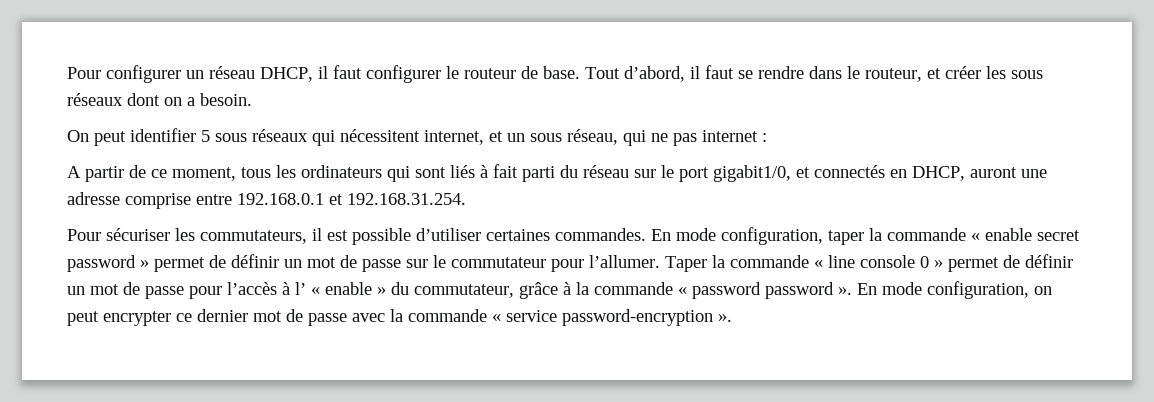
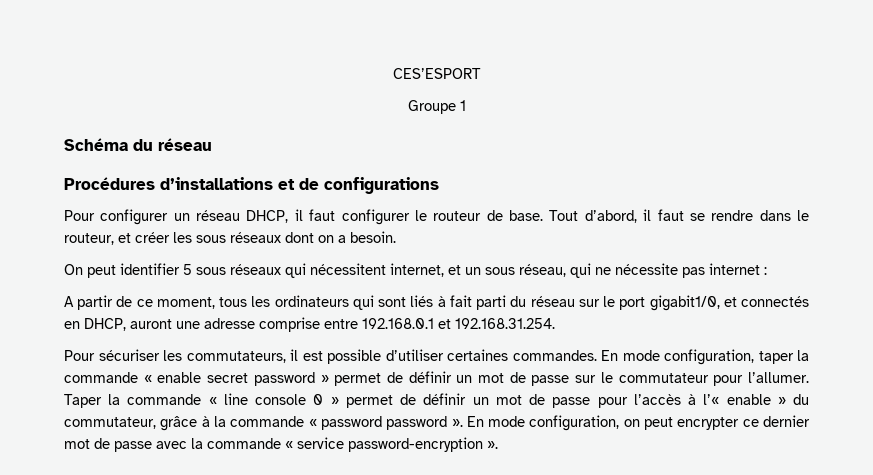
(67, 73) none -> [393,68,481,79] [407,100,466,114] [64,138,212,151] [64,177,439,194] CES’ESPORT // Groupe 1 // Schéma du réseau // Procédures d’installations et de configurations //
(668, 137) none -> [615,263,678,275] nécessite
[295,282,320,295] l’ « -> [703,394,720,405] l’«

